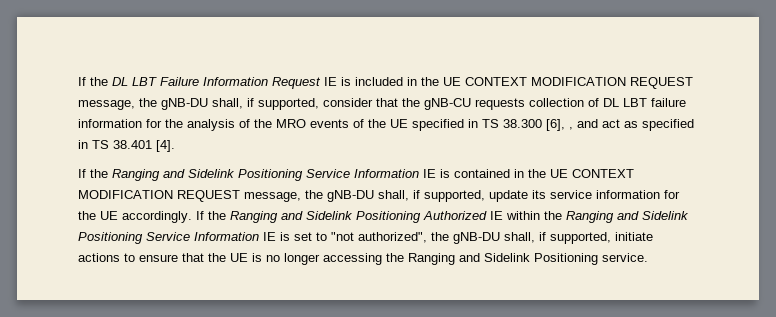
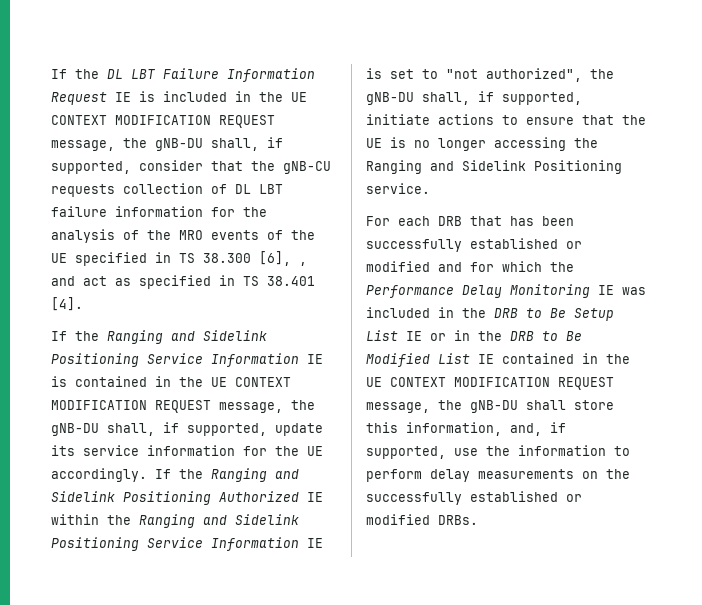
(648, 257) none -> [366,216,574,226] [366,238,582,252] [366,261,574,272] [366,284,646,298] [366,307,614,321] [366,330,582,341] [366,353,630,367] [366,377,614,390] [366,400,614,413] [366,422,566,436] [366,445,630,459] [366,469,630,482] [366,491,582,505] [366,514,478,525] // For each DRB that has been successfully established or modified and for which the Performance Delay Monitoring IE was included in the DRB to Be Setup List IE or in the DRB to Be Modified List IE contained in the UE CONTEXT MODIFICATION REQUEST message, the gNB-DU shall store this information, and, if supported, use the information to perform delay measurements on the successfully established or modified DRBs.

